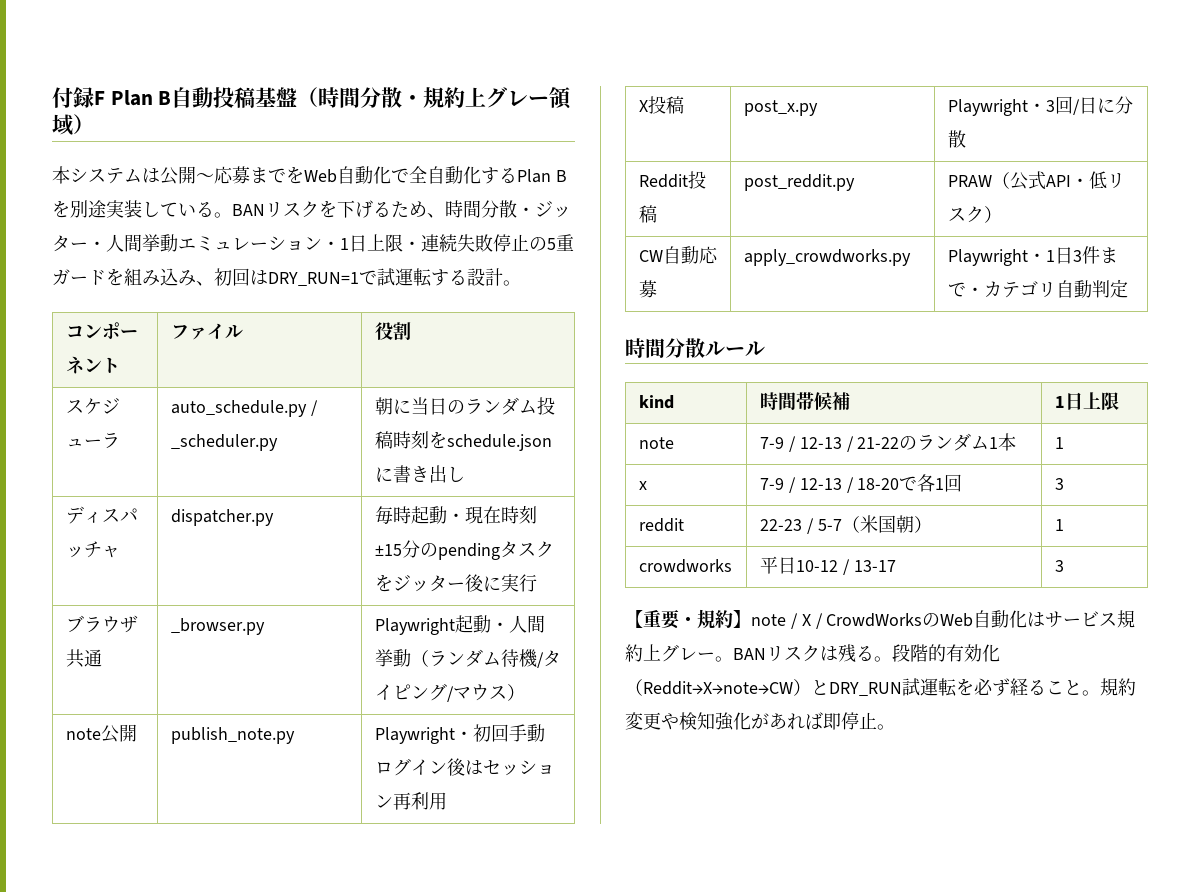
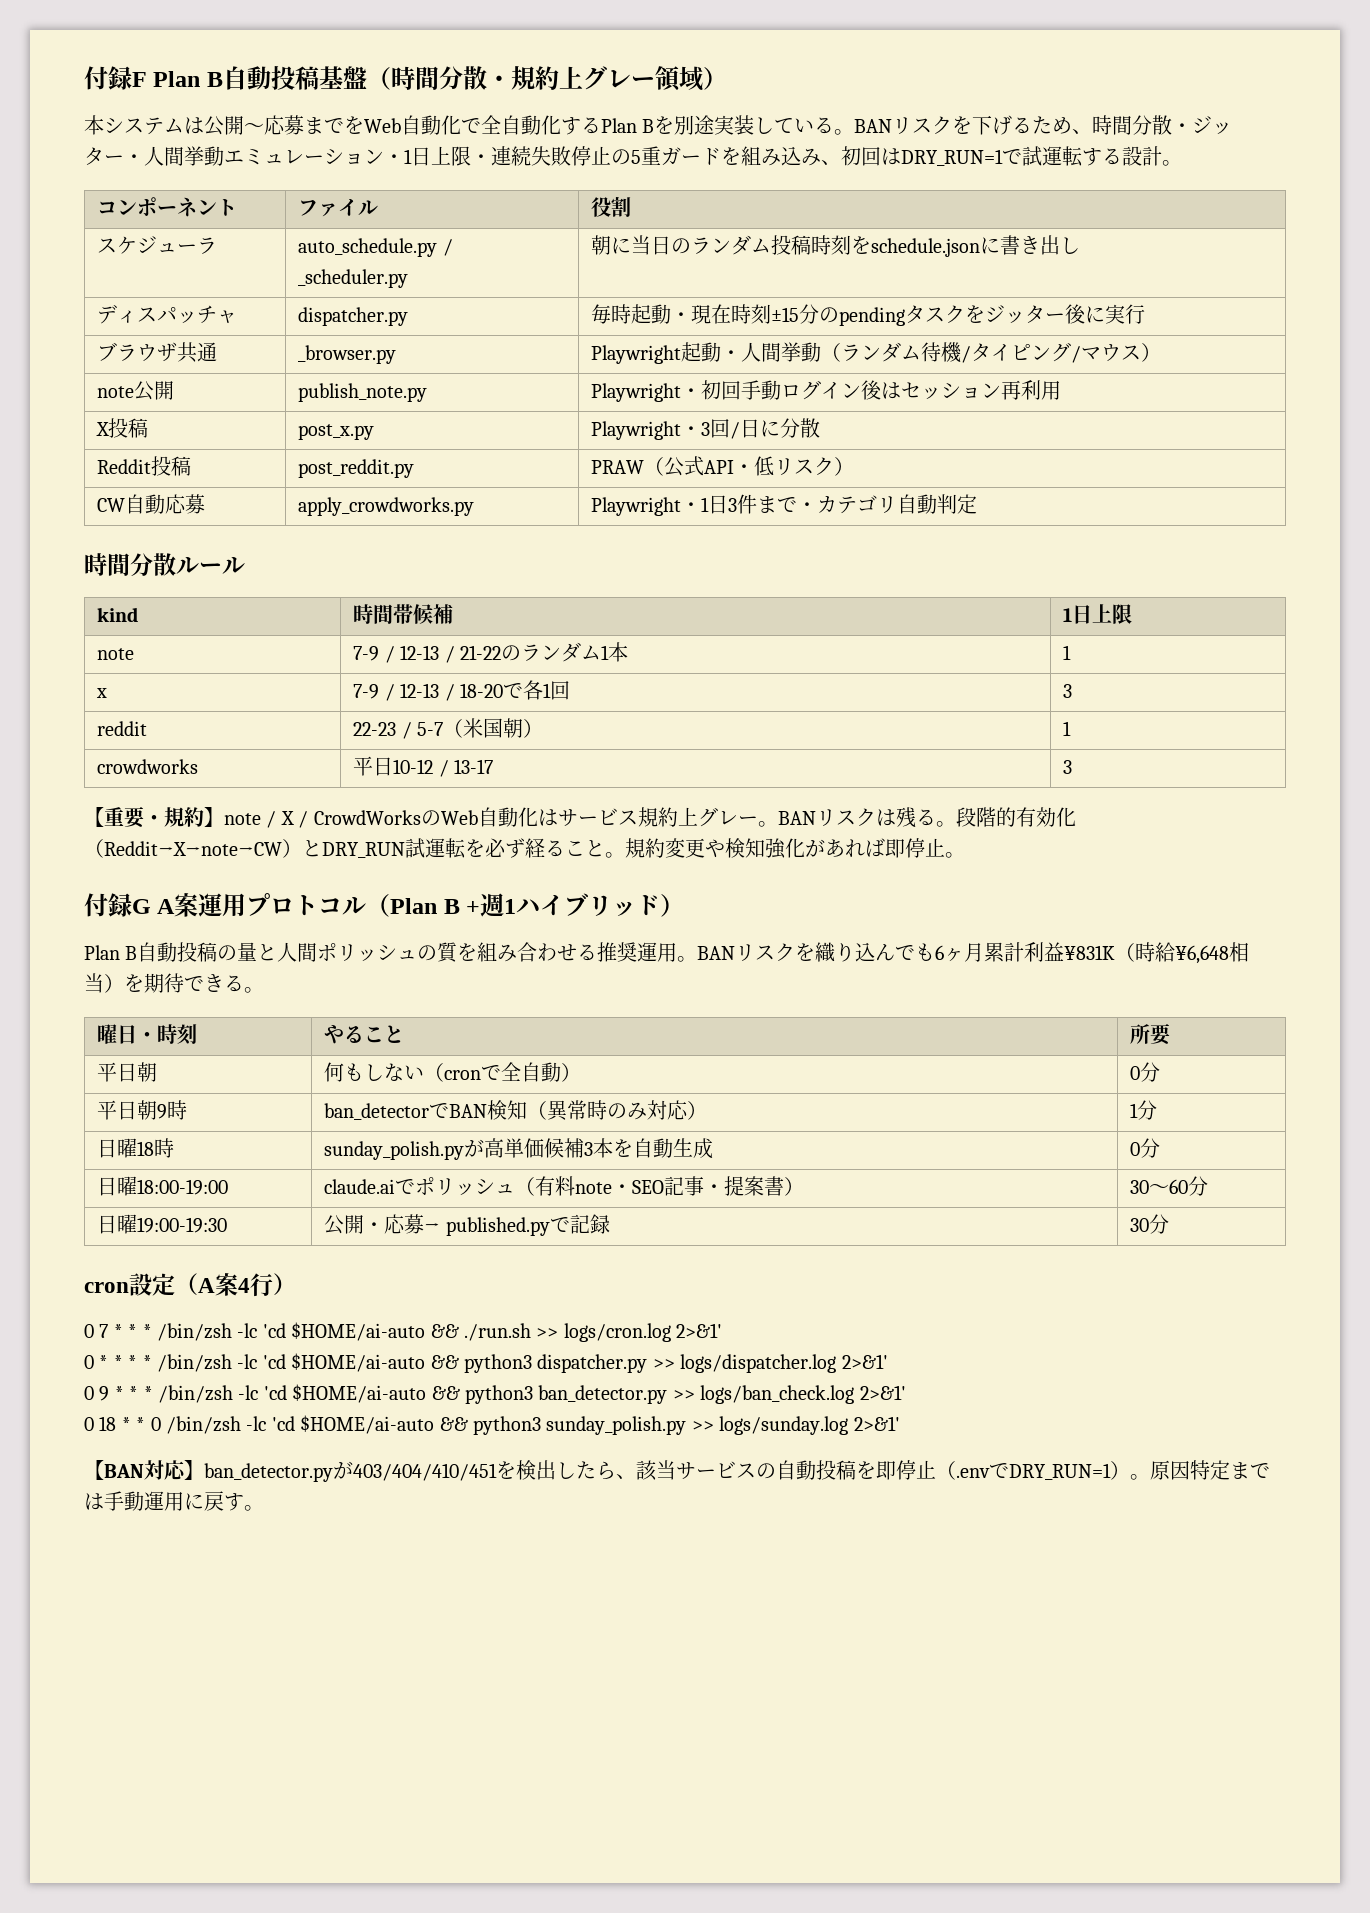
(895, 727) none -> [84,893,685,917] [84,942,1250,964] [84,973,264,993] [97,1024,198,1045] [324,1024,405,1044] [1130,1024,1172,1045] [97,1062,158,1082] [324,1062,582,1082] [1130,1062,1161,1082] [97,1100,188,1120] [324,1100,708,1121] [1130,1100,1158,1120] [97,1138,175,1158] [324,1138,714,1160] [1130,1138,1161,1158] [97,1176,229,1196] [324,1176,805,1196] [1130,1176,1209,1196] [97,1214,228,1234] [324,1214,610,1236] [1130,1214,1170,1234] [84,1273,296,1297] [84,1322,723,1342] [84,1353,888,1373] [84,1384,906,1404] [84,1415,900,1435] [84,1460,1270,1482] [84,1491,264,1511] // 付録G A案運用プロトコル（Plan B +週1ハイブリッド） // Plan B自動投稿の量と人間ポリッシュの質を組み合わせる推奨運用。BANリスクを織り込んでも6ヶ月累計利益¥831K（時給¥6,648相当）を期待できる。 // 曜日・時刻 | やること | 所要 // 平日朝 | 何もしない（cronで全自動） | 0分 // 平日朝9時 | ban_detectorでBAN検知（異常時のみ対応） | 1分 // 日曜18時 | sunday_polish.pyが高単価候補3本を自動生成 | 0分 // 日曜18:00-19:00 | claude.aiでポリッシュ（有料note・SEO記事・提案書） | 30〜60分 // 日曜19:00-19:30 | 公開・応募→ published.pyで記録 | 30分 // cron設定（A案4行） // 0 7 * * * /bin/zsh -lc 'cd $HOME/ai-auto && ./run.sh >> logs/cron.log 2>&1' // 0 * * * * /bin/zsh -lc 'cd $HOME/ai-auto && python3 dispatcher.py >> logs/dispatcher.log 2>&1' // 0 9 * * * /bin/zsh -lc 'cd $HOME/ai-auto && python3 ban_detector.py >> logs/ban_check.log 2>&1' // 0 18 * * 0 /bin/zsh -lc 'cd $HOME/ai-auto && python3 sunday_polish.py >> logs/sunday.log 2>&1' // 【BAN対応】ban_detector.pyが403/404/410/451を検出したら、該当サービスの自動投稿を即停止（.envでDRY_RUN=1）。原因特定までは手動運用に戻す。

